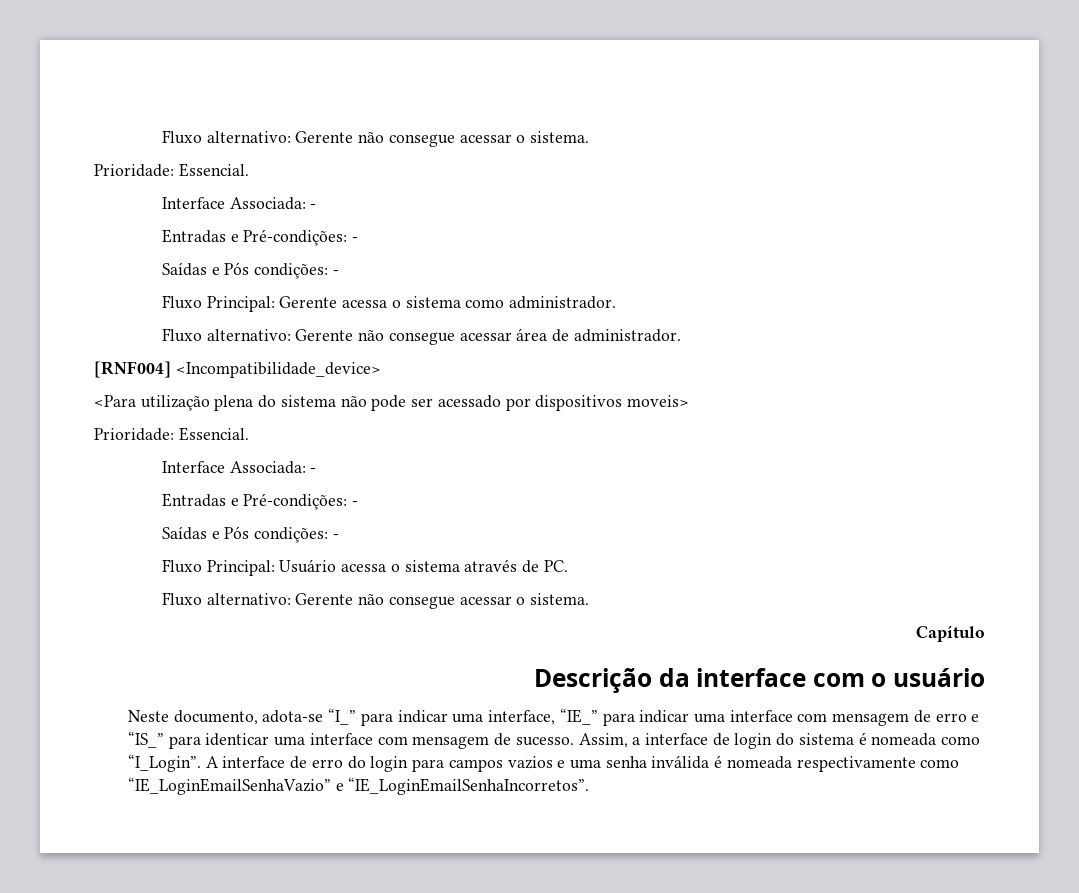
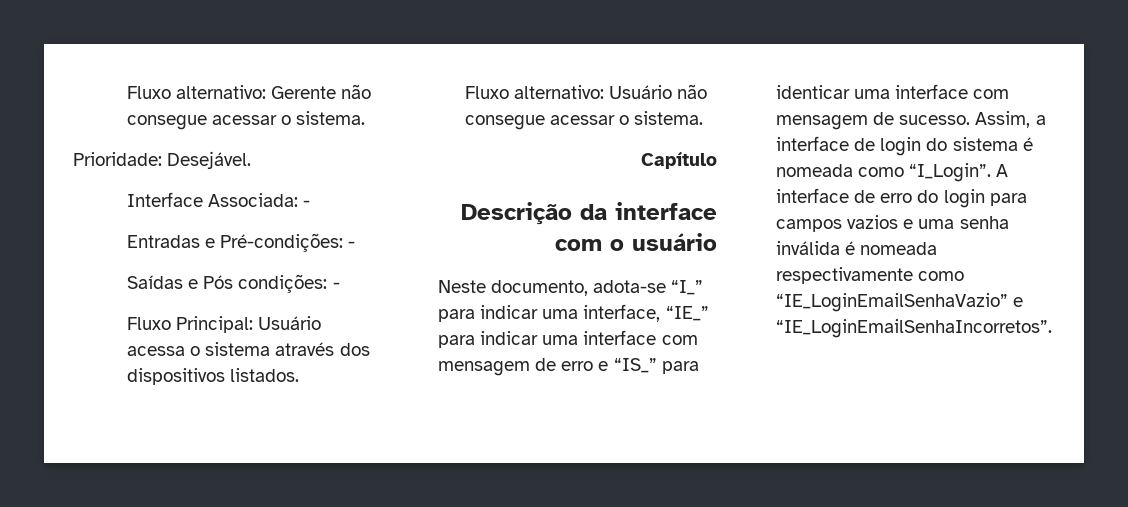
[178,163,249,177] [161,197,317,210] [161,229,359,246] [161,262,339,279] [161,295,617,312] [161,328,681,345] [94,361,381,378] [94,395,689,411] [94,427,249,441] Essencial. // Interface Associada: - // Entradas e Pré-condições: - // Saídas e Pós condições: - // Fluxo Principal: Gerente acessa o sistema como administrador. // Fluxo alternativo: Gerente não consegue acessar área de administrador. // [RNF004] <Incompatibilidade_device> // <Para utilização plena do sistema não pode ser acessado por dispositivos moveis> // Prioridade: Essencial. -> [167,151,252,169] Desejável.
[522,560,568,573] [161,592,354,606] de PC. // Fluxo alternativo: Gerente -> [339,343,370,356] [127,368,300,385] [465,85,673,99] dos dispositivos listados. // Fluxo alternativo: Usuário

